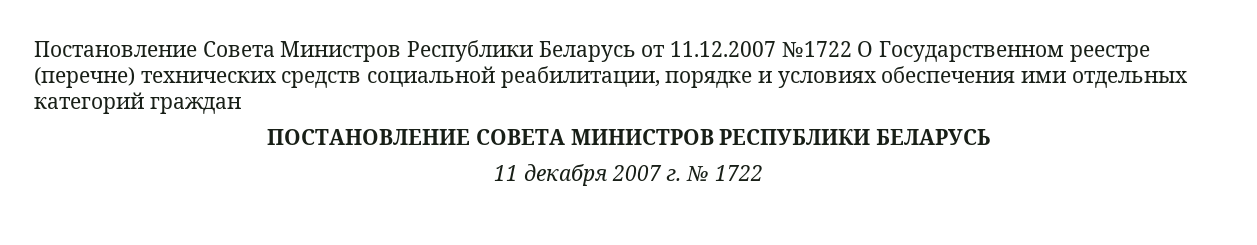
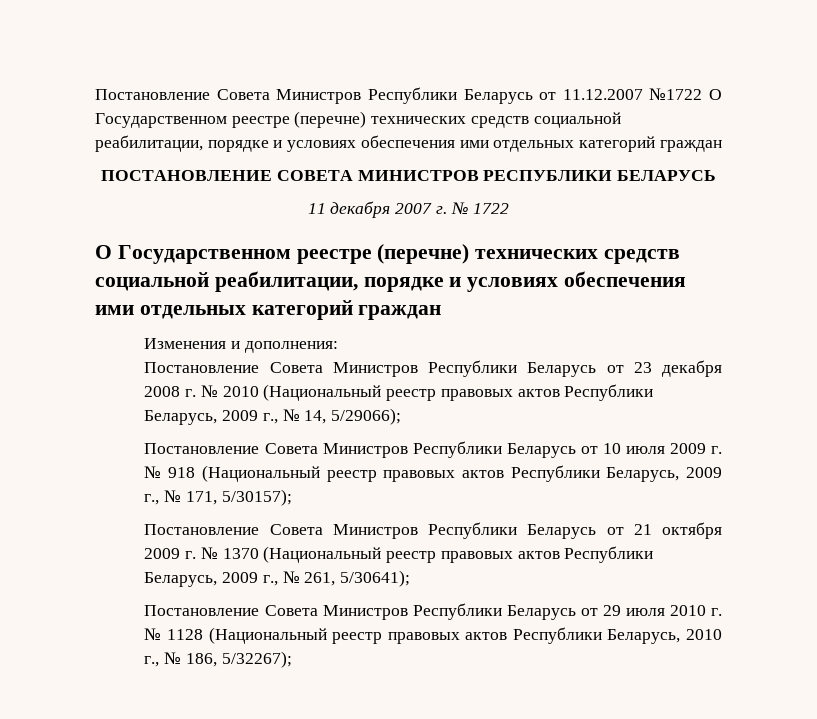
(763, 173) none -> [95,244,681,264] [95,271,687,292] [95,300,442,320] [144,338,338,353] [144,360,722,377] [144,384,654,401] [144,408,402,425] [144,441,722,458] [144,465,723,482] [144,489,292,506] [144,522,722,539] [144,546,654,563] [144,570,411,587] [144,603,722,620] [144,627,723,644] [144,651,292,668] // О Государственном реестре (перечне) технических средств социальной реабилитации, порядке и условиях обеспечения ими отдельных категорий граждан // Изменения и дополнения: // Постановление Совета Министров Республики Беларусь от 23 декабря 2008 г. № 2010 (Национальный реестр правовых актов Республики Беларусь, 2009 г., № 14, 5/29066); // Постановление Совета Министров Республики Беларусь от 10 июля 2009 г. № 918 (Национальный реестр правовых актов Республики Беларусь, 2009 г., № 171, 5/30157); // Постановление Совета Министров Республики Беларусь от 21 октября 2009 г. № 1370 (Национальный реестр правовых актов Республики Беларусь, 2009 г., № 261, 5/30641); // Постановление Совета Министров Республики Беларусь от 29 июля 2010 г. № 1128 (Национальный реестр правовых актов Республики Беларусь, 2010 г., № 186, 5/32267);

